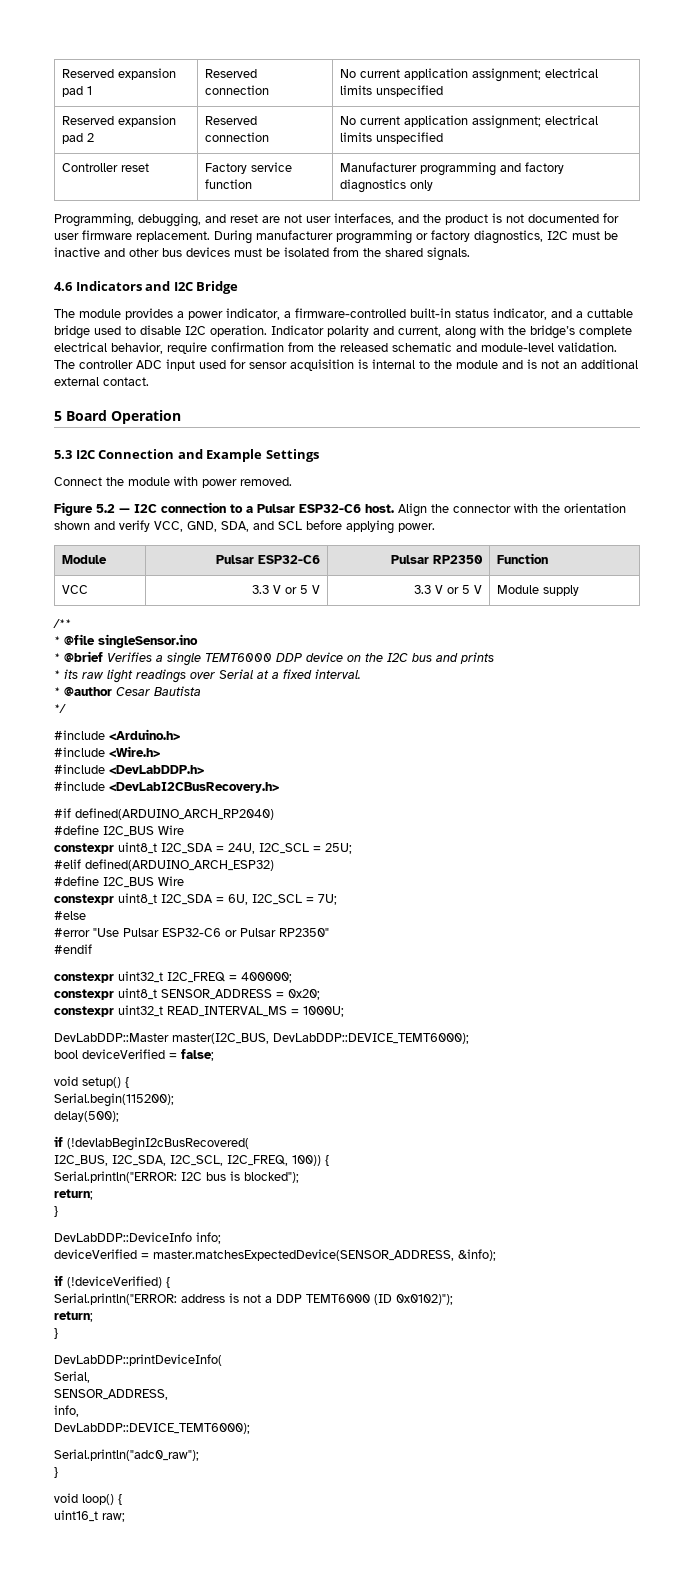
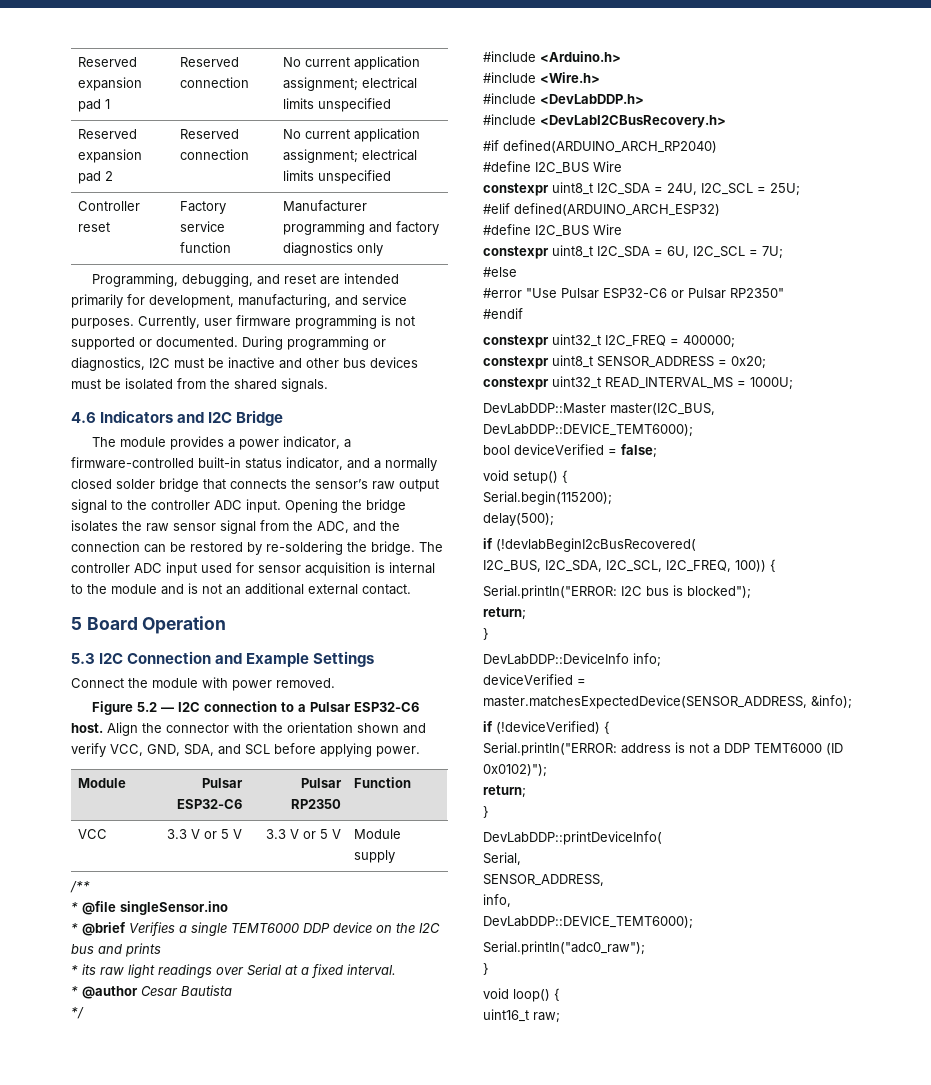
[284,213,619,225] [54,230,333,244] not user interfaces, and the product is not documented for user firmware replacement. During manufacturer -> [343,273,399,284] [71,294,407,308] [71,315,415,329] [71,336,283,350] intended primarily for development, manufacturing, and service purposes. Currently, user firmware programming is not supported or documented. During
[431,230,470,242] factory -> (386, 343) none
[587,309,633,318] [54,325,632,339] [54,342,617,354] cuttable bridge used to disable I2C operation. Indicator polarity and current, along with the bridge’s complete electrical behavior, require confirmation from the released schematic and module-level validation. -> [385,458,437,471] [71,478,439,492] [71,499,406,513] [71,520,400,534] [71,541,415,555] normally closed solder bridge that connects the sensor’s raw output signal to the controller ADC input. Opening the bridge isolates the raw sensor signal from the ADC, and the connection can be restored by re-soldering the bridge.

